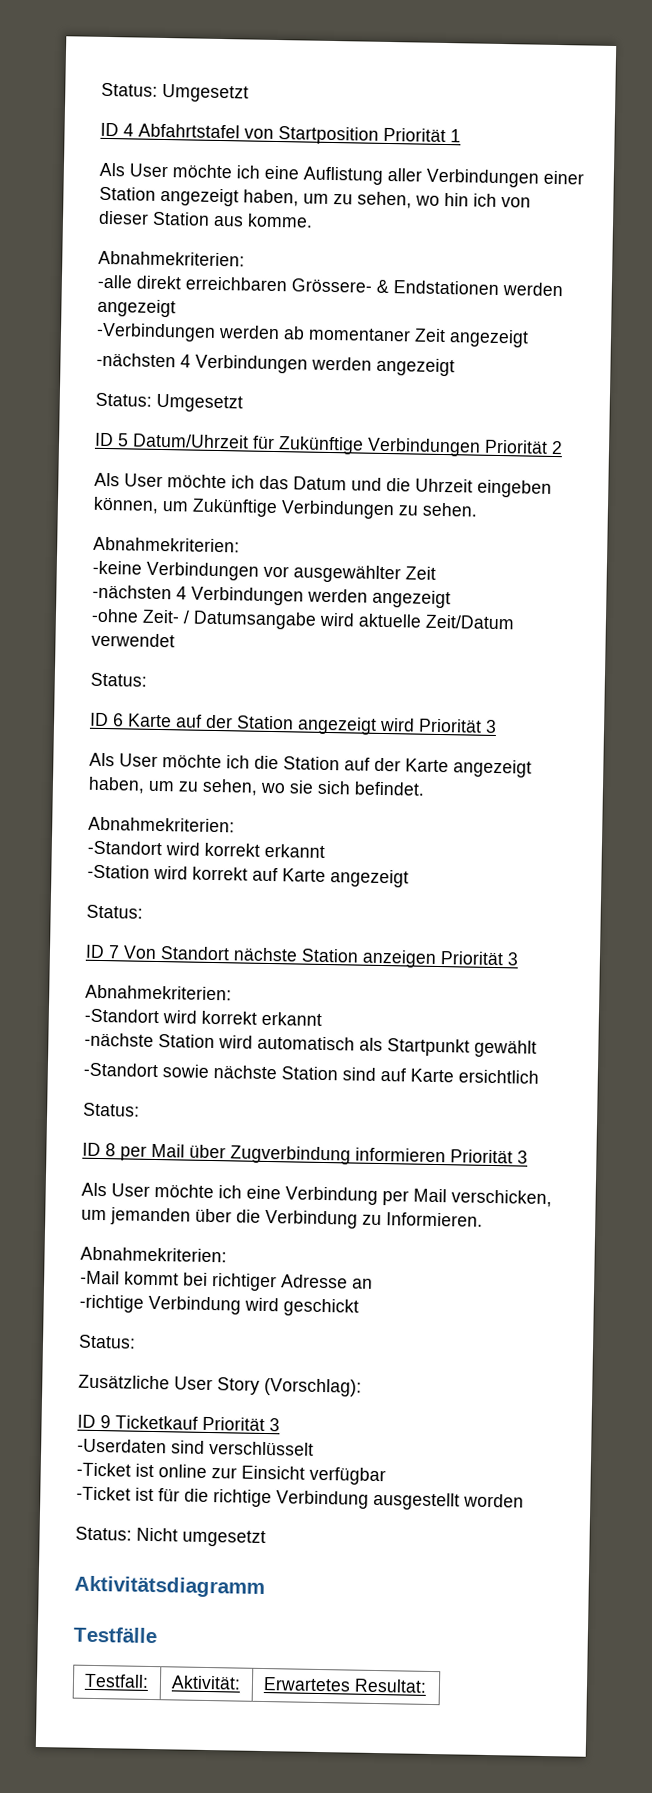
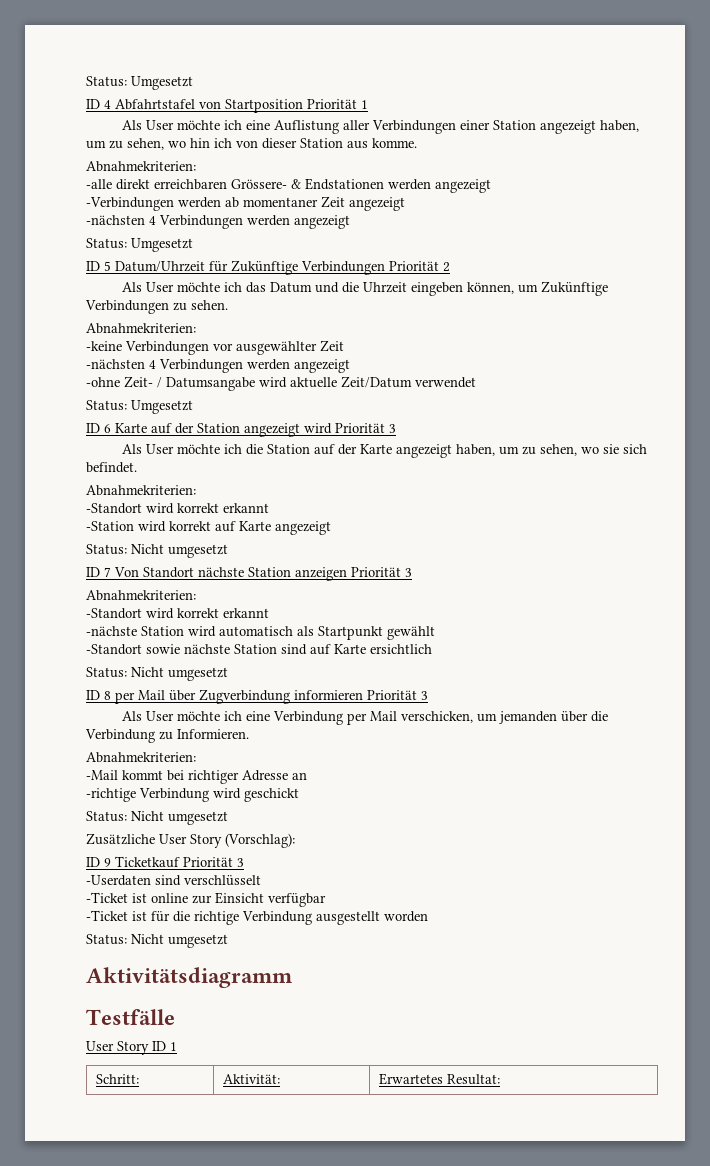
(147, 679) none -> [131,400,193,414] Umgesetzt
(143, 911) none -> [131,544,228,558] Nicht umgesetzt
(140, 1109) none -> [131,667,228,681] Nicht umgesetzt
(136, 1341) none -> [131,811,228,825] Nicht umgesetzt
[83,1673,149,1688] // Testfall: -> [86,1041,177,1055] [95,1074,139,1084] // User Story ID 1 // Schritt:

